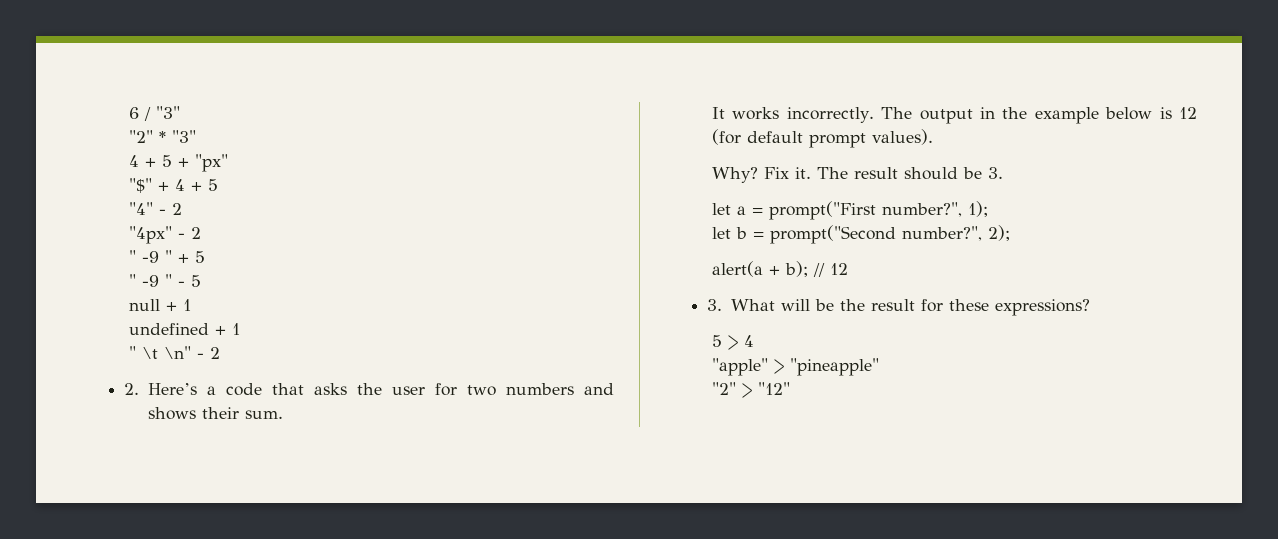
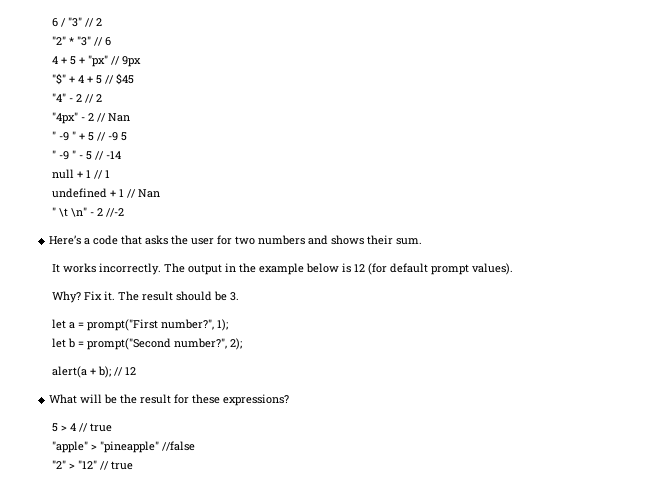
(181, 112) none -> [85,18,103,27] // 2
(197, 136) none -> [94,37,112,46] // 6
(229, 163) none -> [111,56,142,67] // 9px
(219, 185) none -> [105,73,135,85] // $45
(183, 209) none -> [85,94,103,103] // 2
(202, 233) none -> [97,113,131,122] // Nan
(206, 257) none -> [97,132,128,141] // -9 5
(202, 281) none -> [95,151,122,160] // -14
(192, 305) none -> [94,170,111,179] // 1
(241, 329) none -> [127,189,161,198] // Nan
[124,383,140,395] // 2. -> [106,208,125,217] //-2 //
[707,299,723,311] 3. -> (137, 371) none
(755, 341) none -> [79,423,113,432] // true
(880, 367) none -> [162,441,196,451] //false
(791, 388) none -> [100,461,134,470] // true

